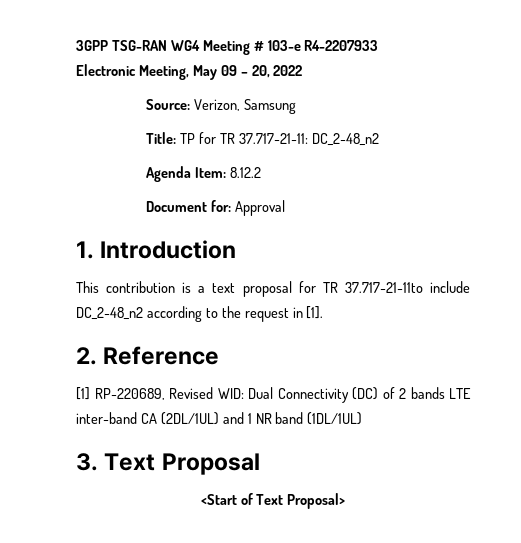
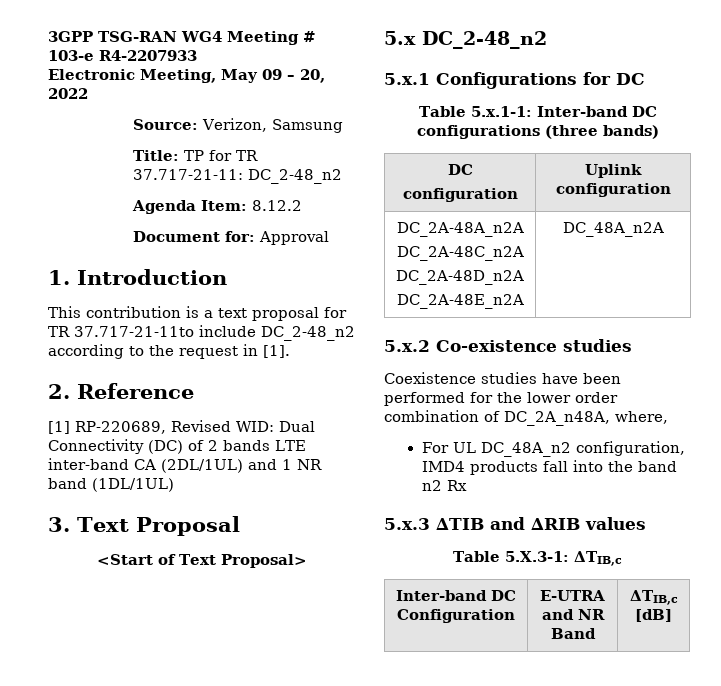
(346, 501) none -> [384,31,547,49] [384,72,645,89] [418,106,657,117] [416,125,659,139] [447,164,473,175] [402,188,518,202] [585,164,642,178] [555,183,671,197] [396,222,524,237] [396,246,524,261] [396,270,524,285] [396,294,524,309] [562,222,664,237] [384,339,632,352] [384,372,621,384] [384,392,618,406] [384,410,668,426] [421,441,685,457] [421,460,677,475] [421,480,467,491] [384,517,646,530] [453,551,622,566] [396,590,516,601] [397,609,515,623] [540,590,605,601] [541,609,605,620] [550,628,596,639] [629,590,678,605] [635,609,672,622] // 5.x DC_2-48_n2 // 5.x.1 Configurations for DC // Table 5.x.1-1: Inter-band DC configurations (three bands) // DC // configuration | Uplink configuration // DC_2A-48A_n2A // DC_2A-48C_n2A // DC_2A-48D_n2A // DC_2A-48E_n2A | DC_48A_n2A // 5.x.2 Co-existence studies // Coexistence studies have been performed for the lower order combination of DC_2A_n48A, where, // For UL DC_48A_n2 configuration, IMD4 products fall into the band n2 Rx // 5.x.3 ∆TIB and ∆RIB values // Table 5.X.3-1: ΔTIB,c // Inter-band DC Configuration | E-UTRA and NR Band | ΔTIB,c [dB]

